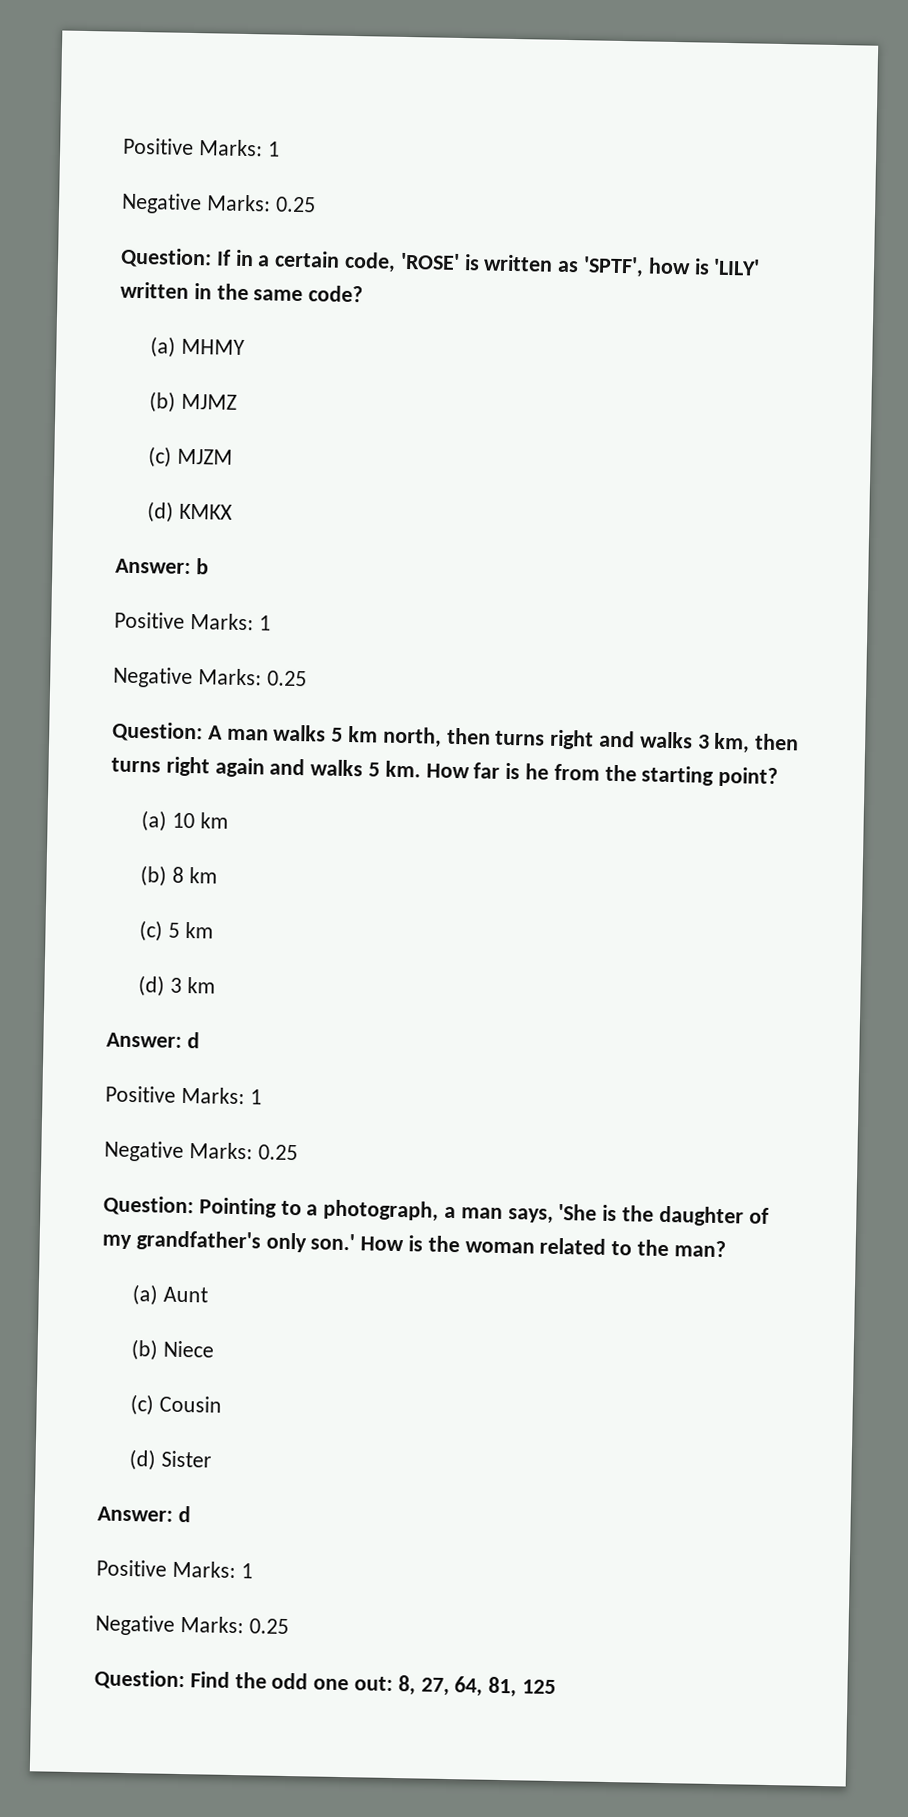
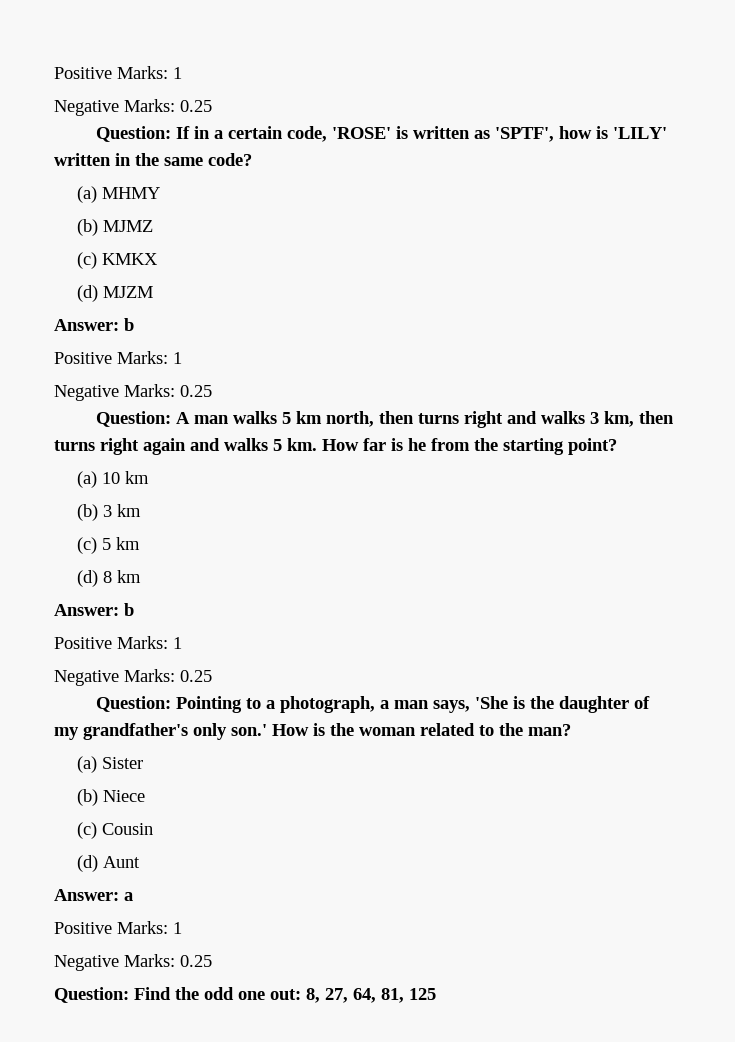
[176,448,233,465] [147,501,233,523] MJZM // (d) KMKX -> [101,253,158,265] [76,285,153,302] KMKX // (d) MJZM
[171,866,184,883] 8 -> [102,505,112,517] 3
[169,977,182,993] 3 -> [102,571,112,583] 8
[186,1032,200,1049] d -> [124,603,134,616] b
[162,1286,208,1303] Aunt -> [101,757,143,769] Sister
[160,1450,212,1468] [97,1505,191,1523] Sister // Answer: d -> [102,856,140,868] [54,889,133,901] Aunt // Answer: a

